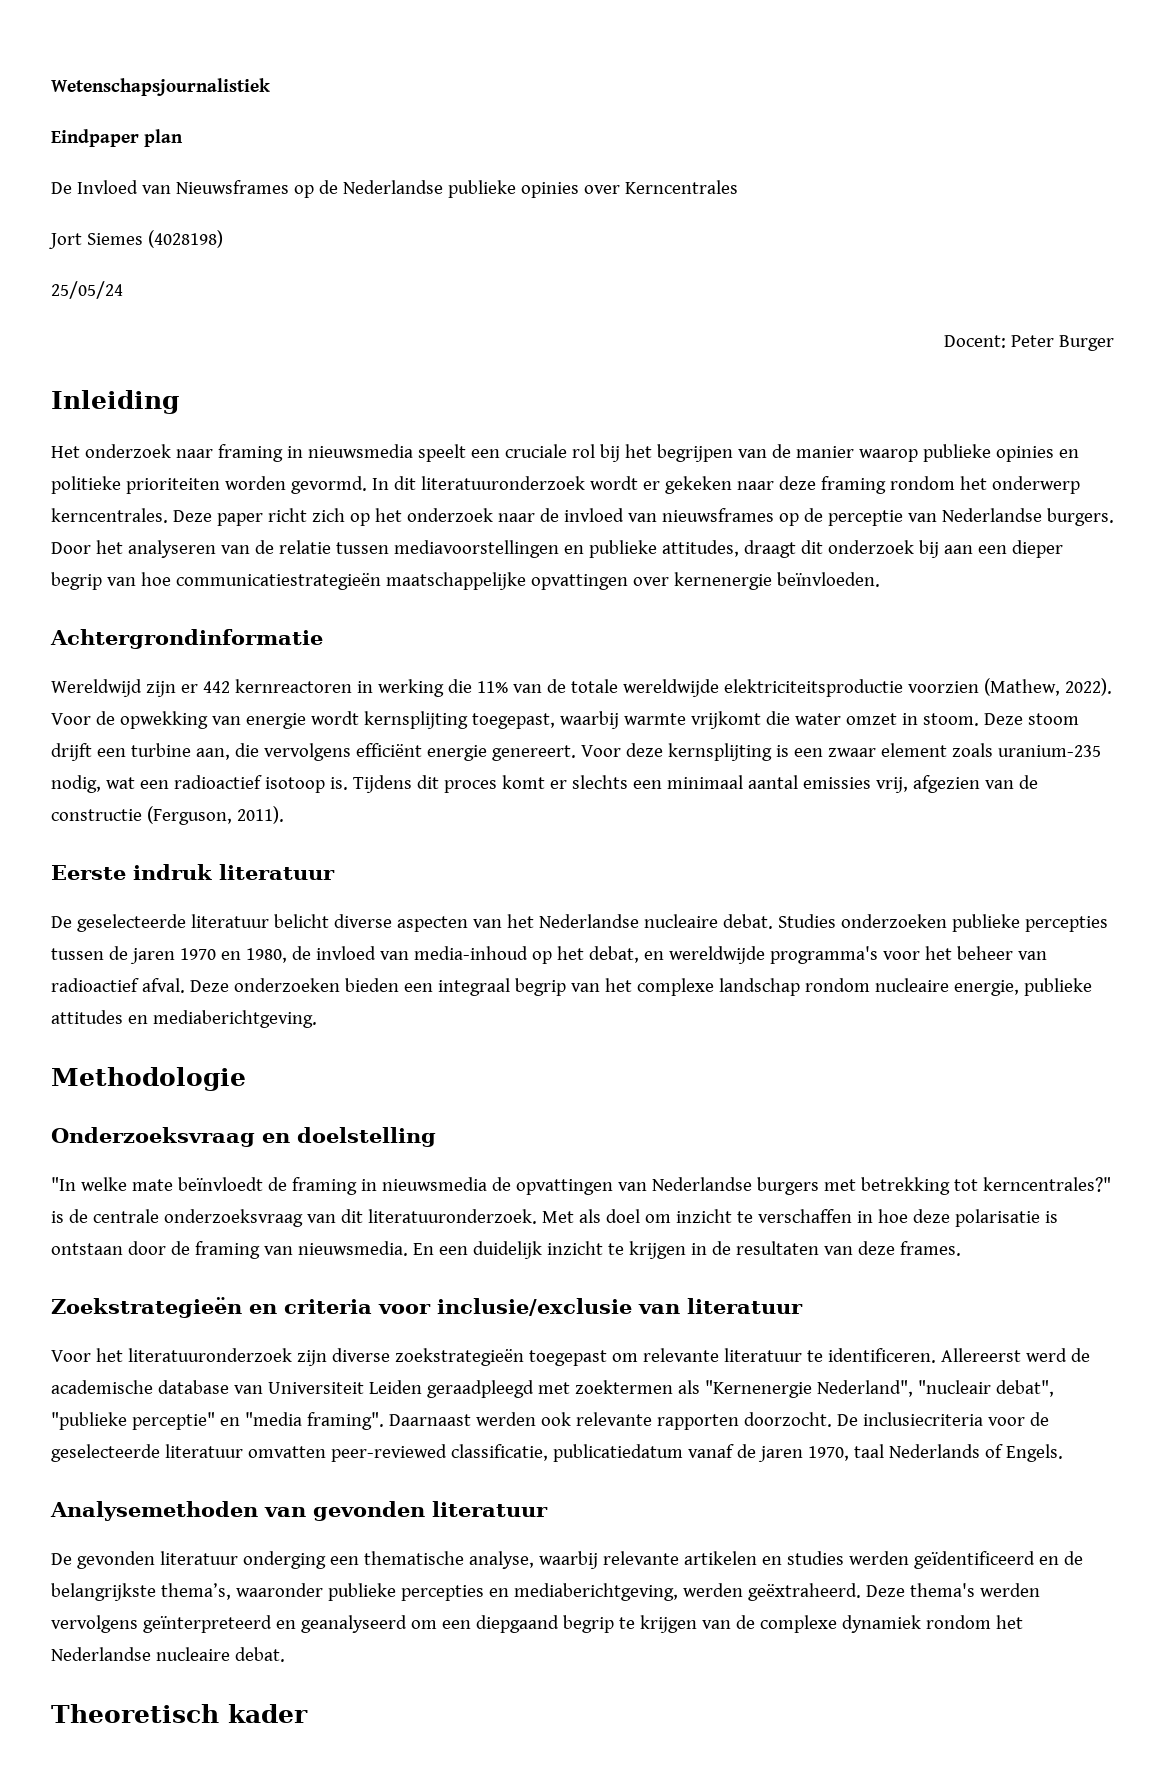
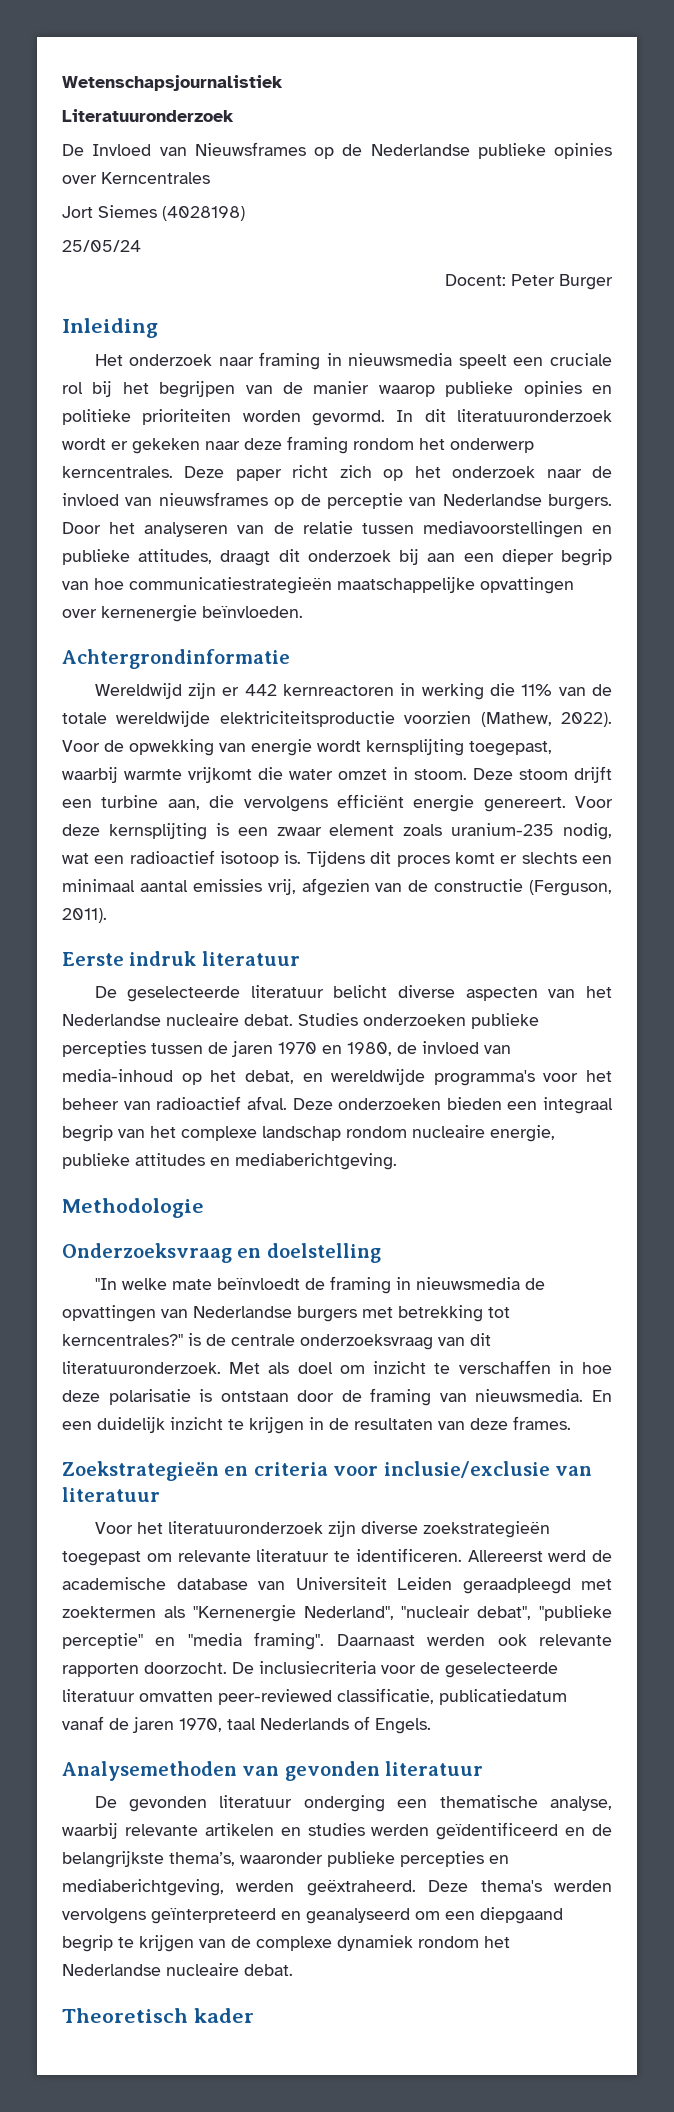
[51,129,183,147] Eindpaper plan -> [62,109,234,122] Literatuuronderzoek

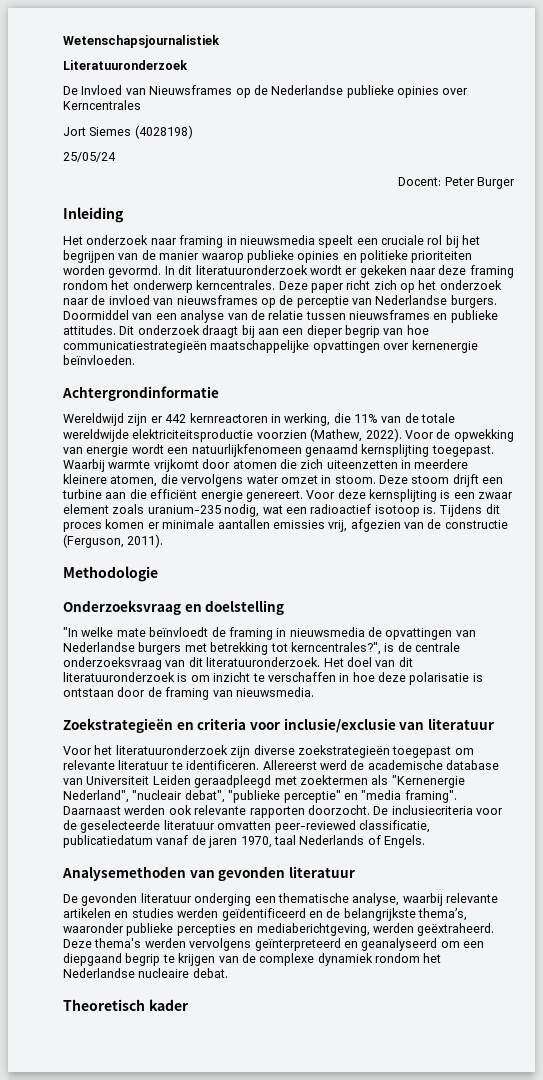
[62,522,229,537] Door het analyseren -> [63,310,225,323] Doormiddel van een analyse
[422,521,583,538] mediavoorstellingen -> [349,310,430,320] nieuwsframes
[138,549,391,566] attitudes, draagt dit onderzoek -> [63,325,239,338] attitudes. Dit onderzoek draagt
[421,683,484,700] werking -> [284,413,331,426] werking,
[366,739,552,756] [62,767,283,783] kernsplijting toegepast, waarbij warmte vrijkomt die -> [167,444,494,457] [63,459,469,472] [63,474,244,487] een natuurlijkfenomeen genaamd kernsplijting toegepast. Waarbij warmte vrijkomt door atomen die zich uiteenzetten in meerdere kleinere atomen, die vervolgens
[167,795,328,812] aan, die vervolgens -> [105,489,147,499] aan die
[454,852,613,864] [62,879,188,892] komt er slechts een minimaal aantal -> [105,519,270,529] komen er minimale aantallen
[62,951,300,966] [94,985,613,1002] [62,1013,539,1029] [62,1041,511,1057] [62,1069,612,1086] [62,1096,613,1114] [62,1125,555,1142] [62,1153,397,1170] // Eerste indruk literatuur // De geselecteerde literatuur belicht diverse aspecten van het Nederlandse nucleaire debat. Studies onderzoeken publieke percepties tussen de jaren 1970 en 1980, de invloed van media-inhoud op het debat, en wereldwijde programma's voor het beheer van radioactief afval. Deze onderzoeken bieden een integraal begrip van het complexe landschap rondom nucleaire energie, publieke attitudes en mediaberichtgeving. -> (164, 541) none
[62,1334,183,1346] kerncentrales?" -> [290,642,381,655] kerncentrales?",
[229,1362,333,1374] Met als doel -> [323,657,413,667] [63,672,188,682] Het doel van dit literatuuronderzoek is
[591,1390,612,1402] [62,1416,571,1434] En een duidelijk inzicht te krijgen in de resultaten van deze frames. -> (314, 692) none

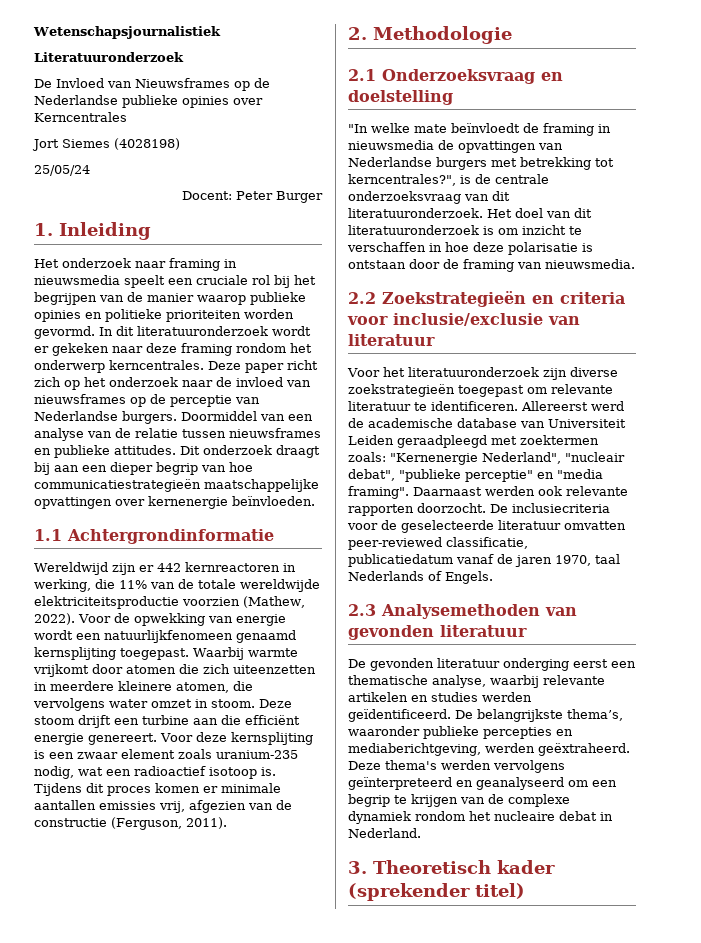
(515, 183) none -> [34,223,53,236] 1.
(135, 360) none -> [34,529,62,541] 1.1
(164, 541) none -> [348,27,367,40] 2.
(158, 574) none -> [348,69,376,81] 2.1
(314, 692) none -> [348,292,376,304] 2.2
[371,775,389,785] als -> [348,452,386,462] zoals:
(425, 841) none -> [348,604,376,616] 2.3
(252, 899) none -> [573,659,608,668] eerst
[221,908,341,921] geïdentificeerd en de -> [348,709,473,722] geïdentificeerd. De
[63,953,122,966] diepgaand -> (617, 783) none
[63,968,228,978] [63,999,189,1011] Nederlandse nucleaire debat. // Theoretisch kader -> [494,811,613,821] [348,828,421,838] [348,860,555,874] [348,883,525,901] nucleaire debat in Nederland. // 3. Theoretisch kader (sprekender titel)

